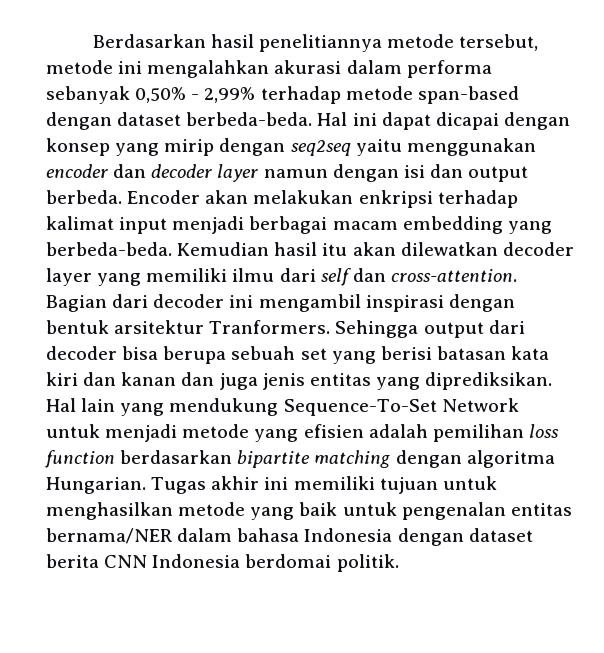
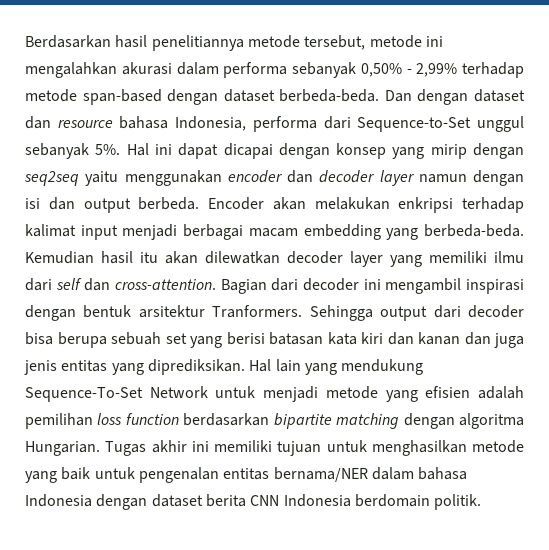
(313, 119) none -> [384,89,525,105] [25,116,524,132] [25,143,121,159] Dan dengan dataset dan resource bahasa Indonesia, performa dari Sequence-to-Set unggul sebanyak 5%.
[245,554,332,568] berdomai -> [354,494,430,507] berdomain

